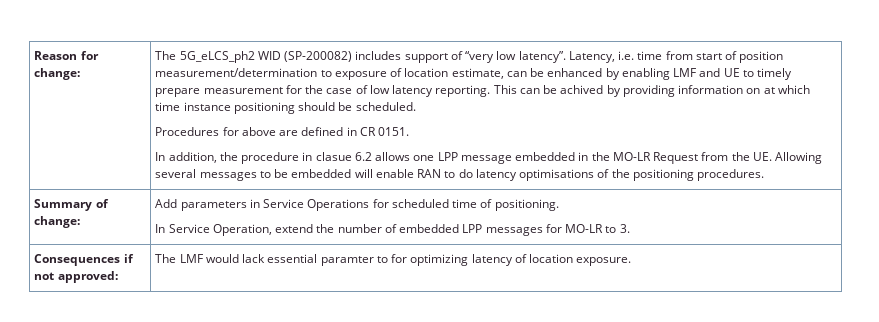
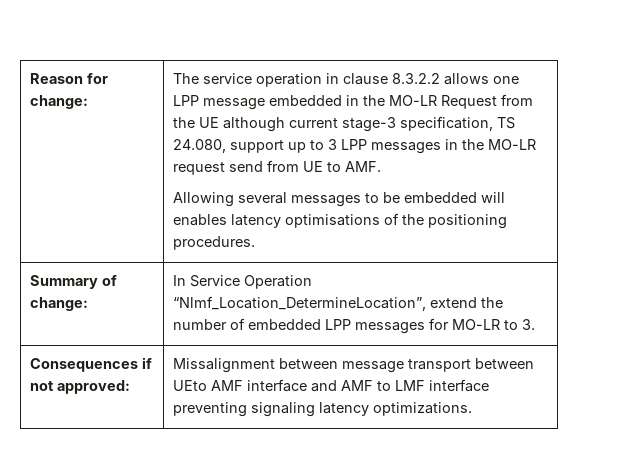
[179,51,784,63] [155,68,793,80] [155,85,810,97] [155,102,416,114] [155,127,410,136] [155,152,372,164] 5G_eLCS_ph2 WID (SP-200082) includes support of “very low latency”. Latency, i.e. time from start of position measurement/determination to exposure of location estimate, can be enhanced by enabling LMF and UE to timely prepare measurement for the case of low latency reporting. This can be achived by providing information on at which time instance positioning should be scheduled. // Procedures for above are defined in CR 0151. // In addition, the procedure in clasue 6.2 -> [203,73,441,87] service operation in clause 8.3.2.2
[752,152,772,161] UE. -> [199,116,516,132] [173,139,537,154] [173,160,382,175] UE although current stage-3 specification, TS 24.080, support up to 3 LPP messages in the MO-LR request send from UE to AMF. //
[375,169,473,178] enable RAN to do -> [173,214,228,226] enables
[155,199,559,211] [155,224,272,236] Add parameters in Service Operations for scheduled time of positioning. // In Service Operation, -> [173,275,313,289] [173,296,427,311] In Service Operation “Nlmf_Location_DetermineLocation”,
[155,254,632,266] The LMF would lack essential paramter to for optimizing latency of location exposure. -> [173,358,535,373] [173,379,490,392] [173,402,473,417] Missalignment between message transport between UEto AMF interface and AMF to LMF interface preventing signaling latency optimizations.

